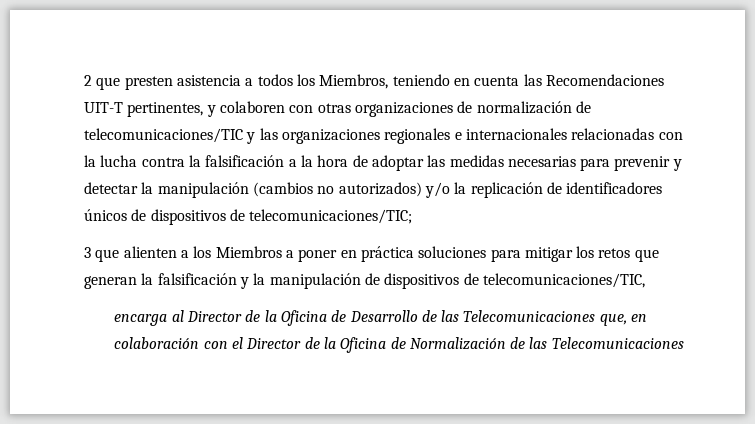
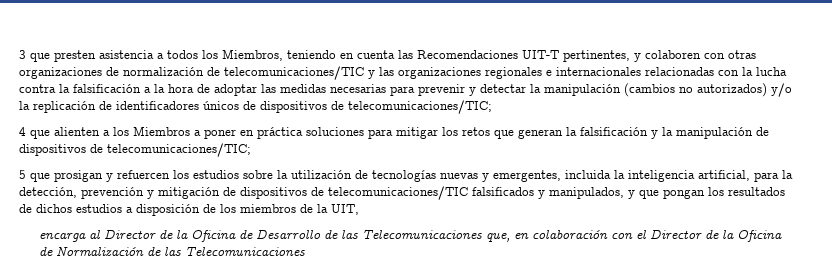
[84,75,92,86] 2 -> [19,50,26,59] 3
[84,247,91,258] 3 -> [19,127,26,136] 4
[482,273,645,288] telecomunicaciones/TIC, -> [107,143,251,157] [19,170,793,182] [19,186,785,200] [19,204,359,216] telecomunicaciones/TIC; // 5 que prosigan y refuercen los estudios sobre la utilización de tecnologías nuevas y emergentes, incluida la inteligencia artificial, para la detección, prevención y mitigación de dispositivos de telecomunicaciones/TIC falsificados y manipulados, y que pongan los resultados de dichos estudios a disposición de los miembros de la UIT,

